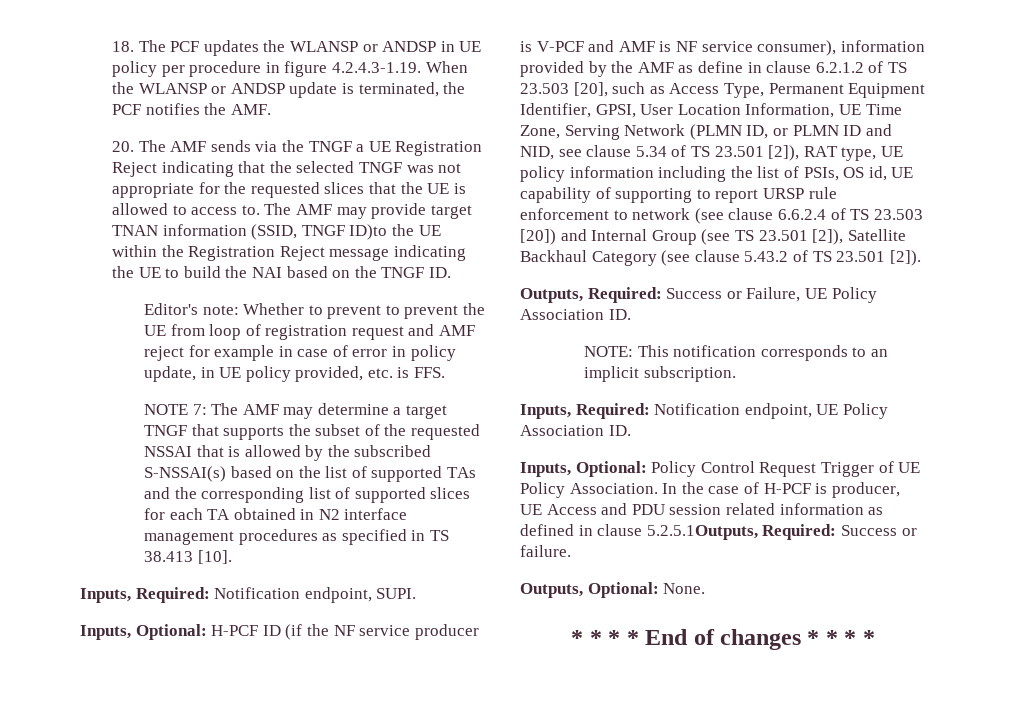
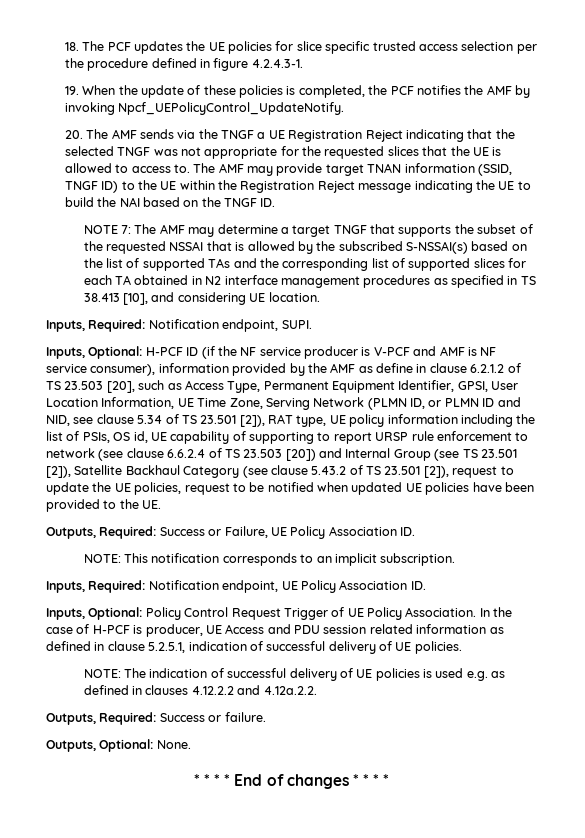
[289,41,482,52] [111,61,468,77] [111,82,466,98] [111,103,271,115] WLANSP or ANDSP in UE policy per procedure in figure 4.2.4.3-1.19. When the WLANSP or ANDSP update is terminated, the PCF notifies the AMF. -> [208,41,537,54] [64,58,303,71] [64,85,531,98] [64,102,345,115] UE policies for slice specific trusted access selection per the procedure defined in figure 4.2.4.3-1. // 19. When the update of these policies is completed, the PCF notifies the AMF by invoking Npcf_UEPolicyControl_UpdateNotify.
[349,224,388,240] ID)to -> [101,181,135,193] ID) to
[143,303,486,319] [143,324,476,340] [143,345,456,361] [143,366,446,382] // Editor's note: Whether to prevent to prevent the UE from loop of registration request and AMF reject for example in case of error in policy update, in UE policy provided, etc. is FFS. -> (276, 202) none
[197,550,232,564] [10]. -> [123,292,320,305] [10], and considering UE location.
[889,250,921,266] [2]). -> [423,466,514,478] [46,482,534,495] [46,499,162,512] [2]), request to update the UE policies, request to be notified when updated UE policies have been provided to the UE.
[646,525,758,540] 5.2.5.1Outputs, -> [148,641,462,654] [83,668,506,681] [83,685,317,695] [46,713,96,725] 5.2.5.1, indication of successful delivery of UE policies. // NOTE: The indication of successful delivery of UE policies is used e.g. as defined in clauses 4.12.2.2 and 4.12a.2.2. // Outputs,

